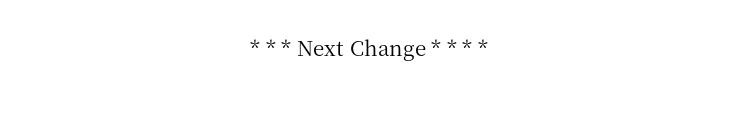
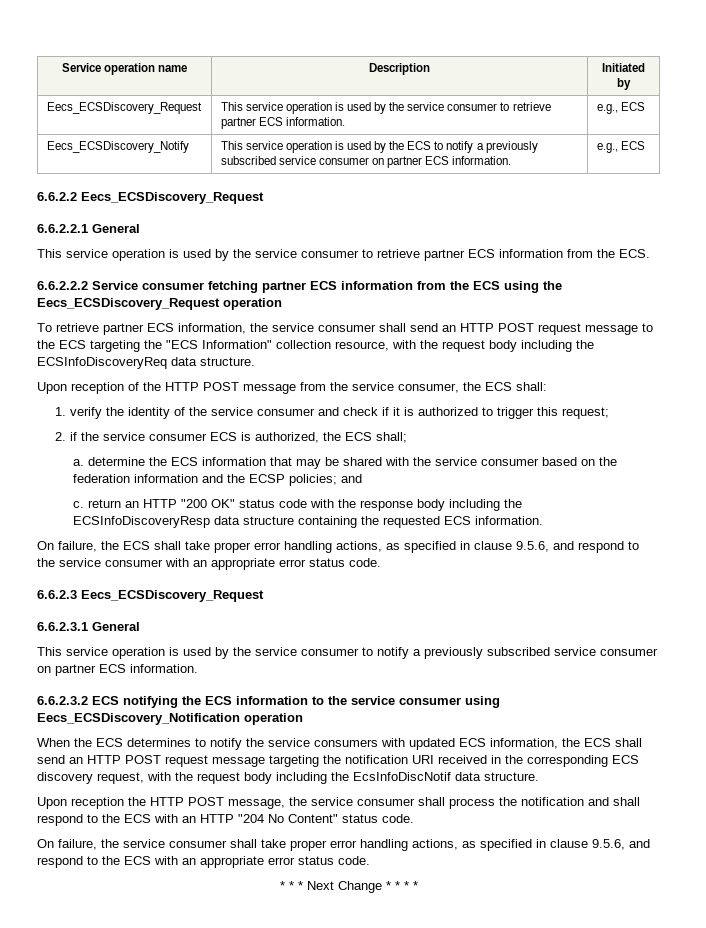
(250, 47) none -> [61,63,188,75] [369,63,430,75] [602,63,645,72] [617,78,631,90] [46,102,202,114] [220,102,551,114] [220,117,345,129] [596,102,645,114] [46,141,189,153] [220,141,538,153] [220,156,512,168] [596,141,645,153] [37,192,264,204] [37,224,140,233] [37,249,650,261] [37,281,562,293] [37,298,282,310] [37,323,653,335] [37,340,594,352] [37,357,255,369] [37,382,547,394] [54,407,609,419] [54,432,407,443] [72,457,617,469] [72,474,362,486] [72,499,522,511] [72,516,543,528] [37,541,639,553] [37,558,381,570] [37,590,264,602] [37,622,140,631] [37,647,658,659] [37,664,198,676] [37,696,500,708] [37,713,303,725] [37,738,642,750] [37,755,639,767] [37,772,539,784] [37,797,640,809] [37,814,414,826] [37,839,650,851] [37,856,370,868] Service operation name | Description | Initiated by // Eecs_ECSDiscovery_Request | This service operation is used by the service consumer to retrieve partner ECS information. | e.g., ECS // Eecs_ECSDiscovery_Notify | This service operation is used by the ECS to notify a previously subscribed service consumer on partner ECS information. | e.g., ECS // 6.6.2.2 Eecs_ECSDiscovery_Request // 6.6.2.2.1 General // This service operation is used by the service consumer to retrieve partner ECS information from the ECS. // 6.6.2.2.2 Service consumer fetching partner ECS information from the ECS using the Eecs_ECSDiscovery_Request operation // To retrieve partner ECS information, the service consumer shall send an HTTP POST request message to the ECS targeting the "ECS Information" collection resource, with the request body including the ECSInfoDiscoveryReq data structure. // Upon reception of the HTTP POST message from the service consumer, the ECS shall: // 1. verify the identity of the service consumer and check if it is authorized to trigger this request; // 2. if the service consumer ECS is authorized, the ECS shall; // a. determine the ECS information that may be shared with the service consumer based on the federation information and the ECSP policies; and // c. return an HTTP "200 OK" status code with the response body including the ECSInfoDiscoveryResp data structure containing the requested ECS information. // On failure, the ECS shall take proper error handling actions, as specified in clause 9.5.6, and respond to the service consumer with an appropriate error status code. // 6.6.2.3 Eecs_ECSDiscovery_Request // 6.6.2.3.1 General // This service operation is used by the service consumer to notify a previously subscribed service consumer on partner ECS information. // 6.6.2.3.2 ECS notifying the ECS information to the service consumer using Eecs_ECSDiscovery_Notification operation // When the ECS determines to notify the service consumers with updated ECS information, the ECS shall send an HTTP POST request message targeting the notification URI received in the corresponding ECS discovery request, with the request body including the EcsInfoDiscNotif data structure. // Upon reception the HTTP POST message, the service consumer shall process the notification and shall respond to the ECS with an HTTP "204 No Content" status code. // On failure, the service consumer shall take proper error handling actions, as specified in clause 9.5.6, and respond to the ECS with an appropriate error status code. //

